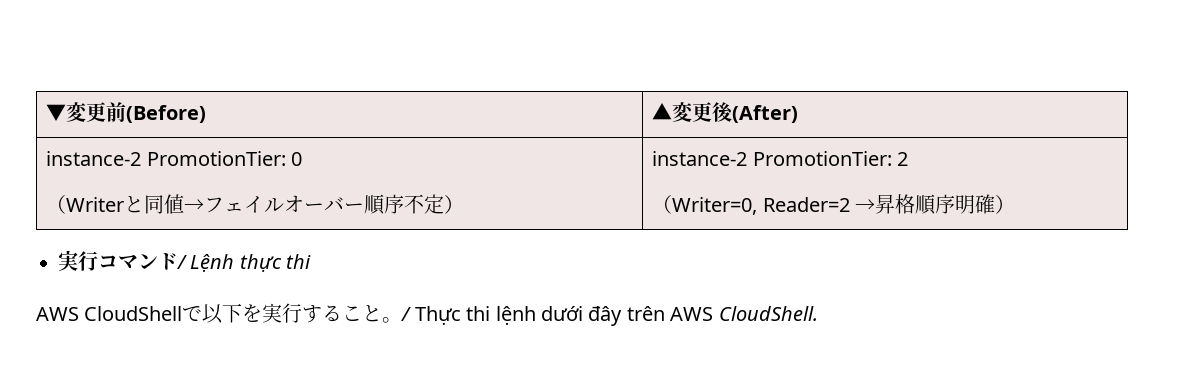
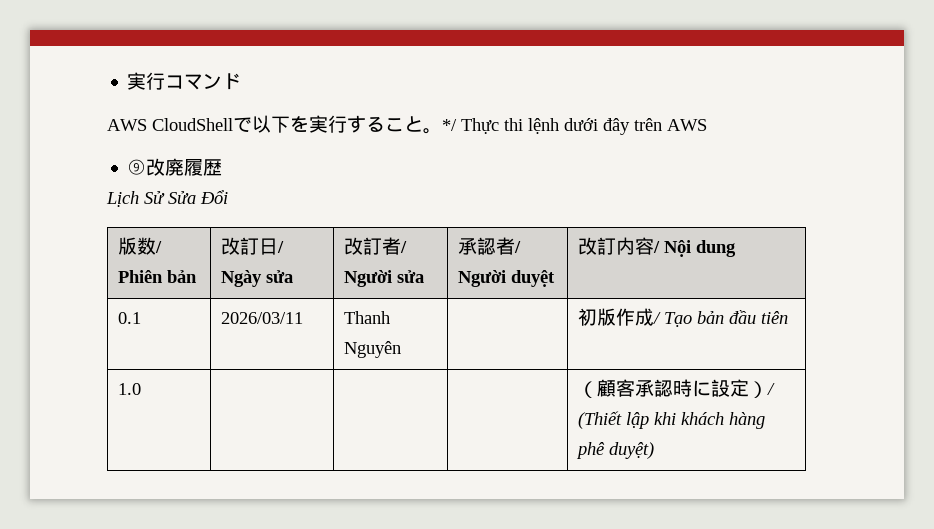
[46,102,207,123] [652,102,799,123] [46,151,303,166] [46,194,465,215] [652,151,909,166] [652,194,1016,215] ▼変更前(Before) | ▲変更後(After) // instance-2 PromotionTier: 0 // （Writerと同値→フェイルオーバー順序不定） | instance-2 PromotionTier: 2 // （Writer=0, Reader=2 →昇格順序明確） // -> (127, 81) none
[177,254,312,272] / Lệnh thực thi -> (242, 81) none
[401,307,412,321] / -> [442,119,457,131] */
[718,306,818,321] CloudShell. -> [127,158,223,176] [106,190,228,207] [117,237,162,255] [117,270,197,283] [220,237,284,255] [220,270,293,287] [343,237,407,255] [343,270,424,287] [457,237,521,255] [457,270,555,287] [577,237,736,257] [117,312,141,324] [220,312,303,324] [343,311,390,324] [343,341,401,358] [577,308,788,327] [117,383,141,395] [577,379,775,398] [577,411,765,429] [575,442,654,459] // ⑨改廃履歴 // Lịch Sử Sửa Đổi // 版数/ Phiên bản | 改訂日/ Ngày sửa | 改訂者/ Người sửa | 承認者/ Người duyệt | 改訂内容/ Nội dung // 0.1 | 2026/03/11 | Thanh Nguyên | | 初版作成/ Tạo bản đầu tiên // 1.0 | | | | （顧客承認時に設定）/ (Thiết lập khi khách hàng phê duyệt)

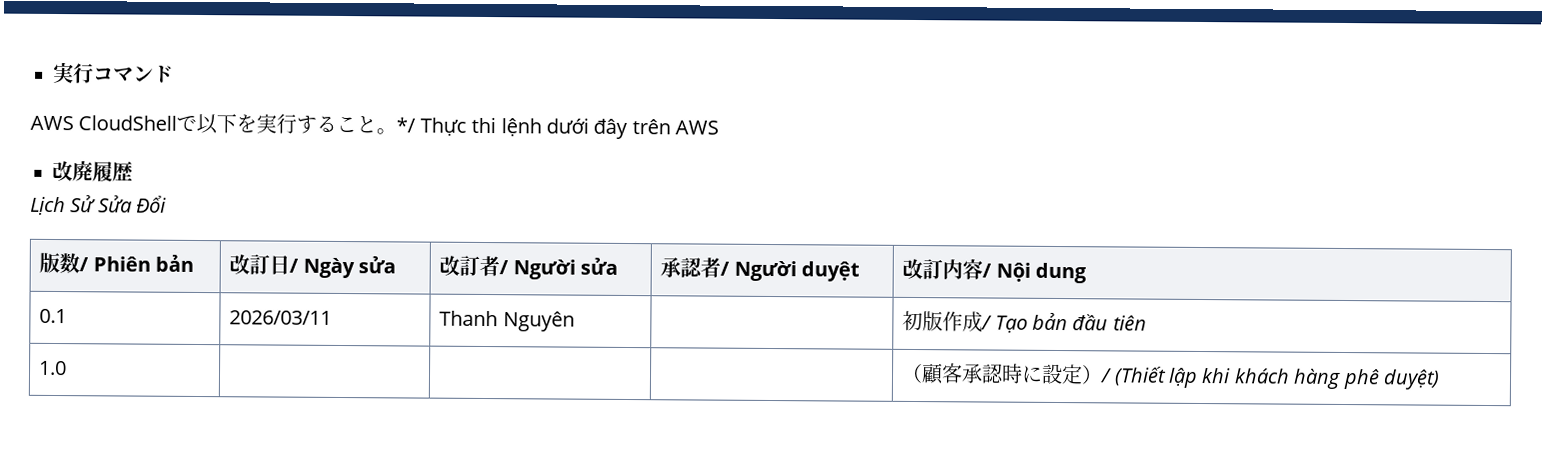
[127,159,147,175] ⑨ -> (720, 127) none

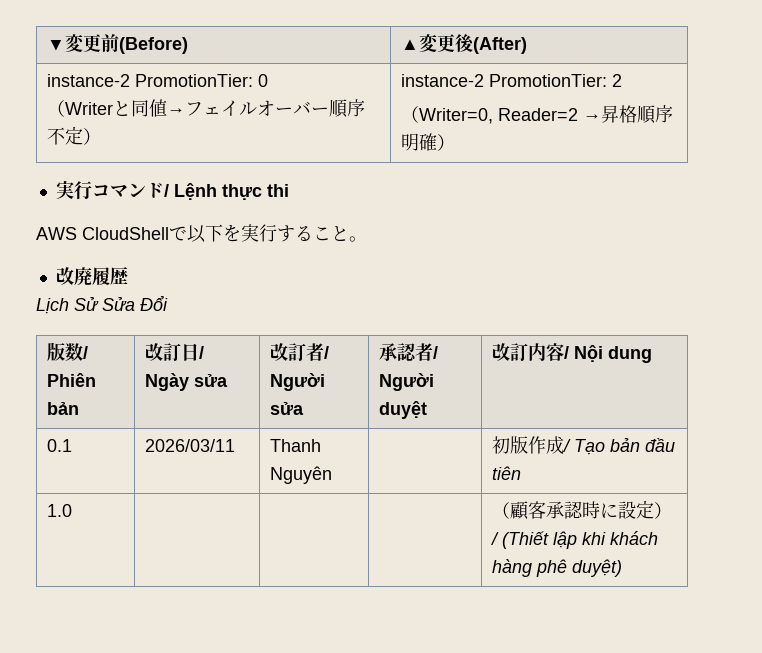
(53, 72) none -> [47,34,189,54] [401,34,528,54] [47,74,269,87] [47,99,366,118] [47,126,102,145] [401,74,623,87] [401,105,674,124] [401,133,456,151] ▼変更前(Before) | ▲変更後(After) // instance-2 PromotionTier: 0 // （Writerと同値→フェイルオーバー順序不定） | instance-2 PromotionTier: 2 // （Writer=0, Reader=2 →昇格順序明確） //
(174, 74) none -> [163,183,289,200] / Lệnh thực thi
[396,116,720,140] */ Thực thi lệnh dưới đây trên AWS -> (367, 239) none

